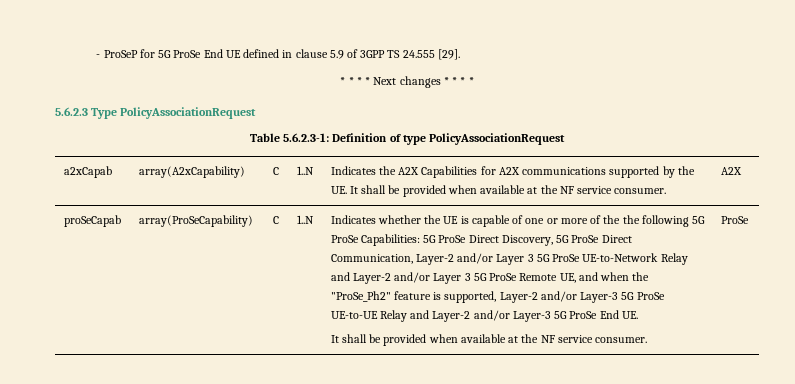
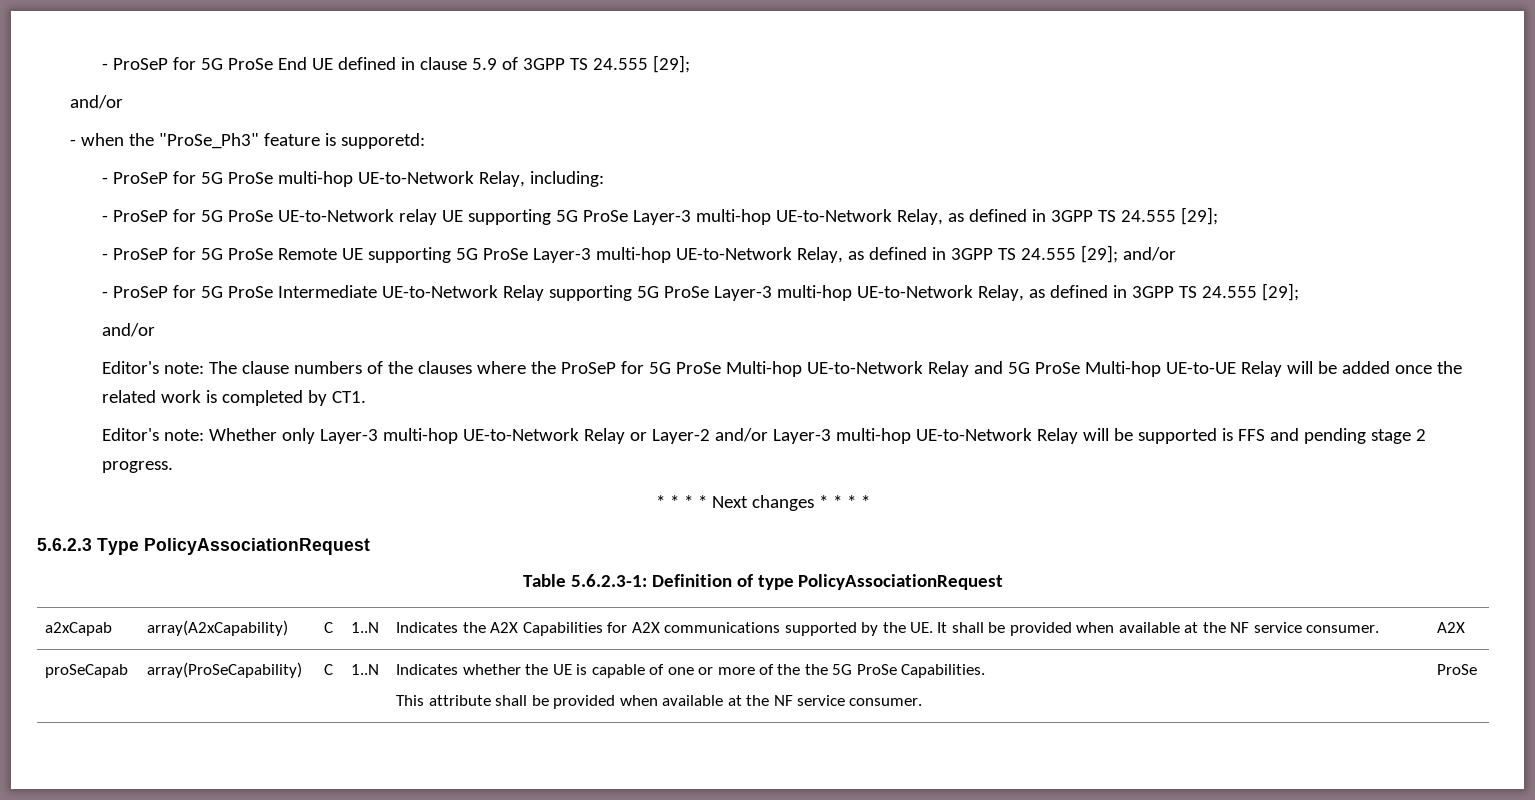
[437,49,460,60] [29]. -> [653,55,691,73] [69,95,123,109] [69,133,425,149] [102,171,605,187] [102,207,1219,225] [102,245,1177,263] [102,283,1300,301] [102,323,156,337] [102,361,1463,377] [102,390,367,406] [102,428,1427,444] [102,461,174,473] [29]; // and/or // - when the "ProSe_Ph3" feature is supporetd: // - ProSeP for 5G ProSe multi-hop UE-to-Network Relay, including: // - ProSeP for 5G ProSe UE-to-Network relay UE supporting 5G ProSe Layer-3 multi-hop UE-to-Network Relay, as defined in 3GPP TS 24.555 [29]; // - ProSeP for 5G ProSe Remote UE supporting 5G ProSe Layer-3 multi-hop UE-to-Network Relay, as defined in 3GPP TS 24.555 [29]; and/or // - ProSeP for 5G ProSe Intermediate UE-to-Network Relay supporting 5G ProSe Layer-3 multi-hop UE-to-Network Relay, as defined in 3GPP TS 24.555 [29]; // and/or // Editor's note: The clause numbers of the clauses where the ProSeP for 5G ProSe Multi-hop UE-to-Network Relay and 5G ProSe Multi-hop UE-to-UE Relay will be added once the related work is completed by CT1. // Editor's note: Whether only Layer-3 multi-hop UE-to-Network Relay or Layer-2 and/or Layer-3 multi-hop UE-to-Network Relay will be supported is FFS and pending stage 2 progress.
[641,215,706,227] [330,234,632,246] [330,253,688,265] [330,272,650,284] [330,291,665,303] [330,310,638,322] [330,335,339,343] following 5G ProSe Capabilities: 5G ProSe Direct Discovery, 5G ProSe Direct Communication, Layer-2 and/or Layer 3 5G ProSe UE-to-Network Relay and Layer-2 and/or Layer 3 5G ProSe Remote UE, and when the "ProSe_Ph2" feature is supported, Layer-2 and/or Layer-3 5G ProSe UE-to-UE Relay and Layer-2 and/or Layer-3 5G ProSe End UE. // It -> [832,664,986,678] [396,695,491,706] 5G ProSe Capabilities. // This attribute

